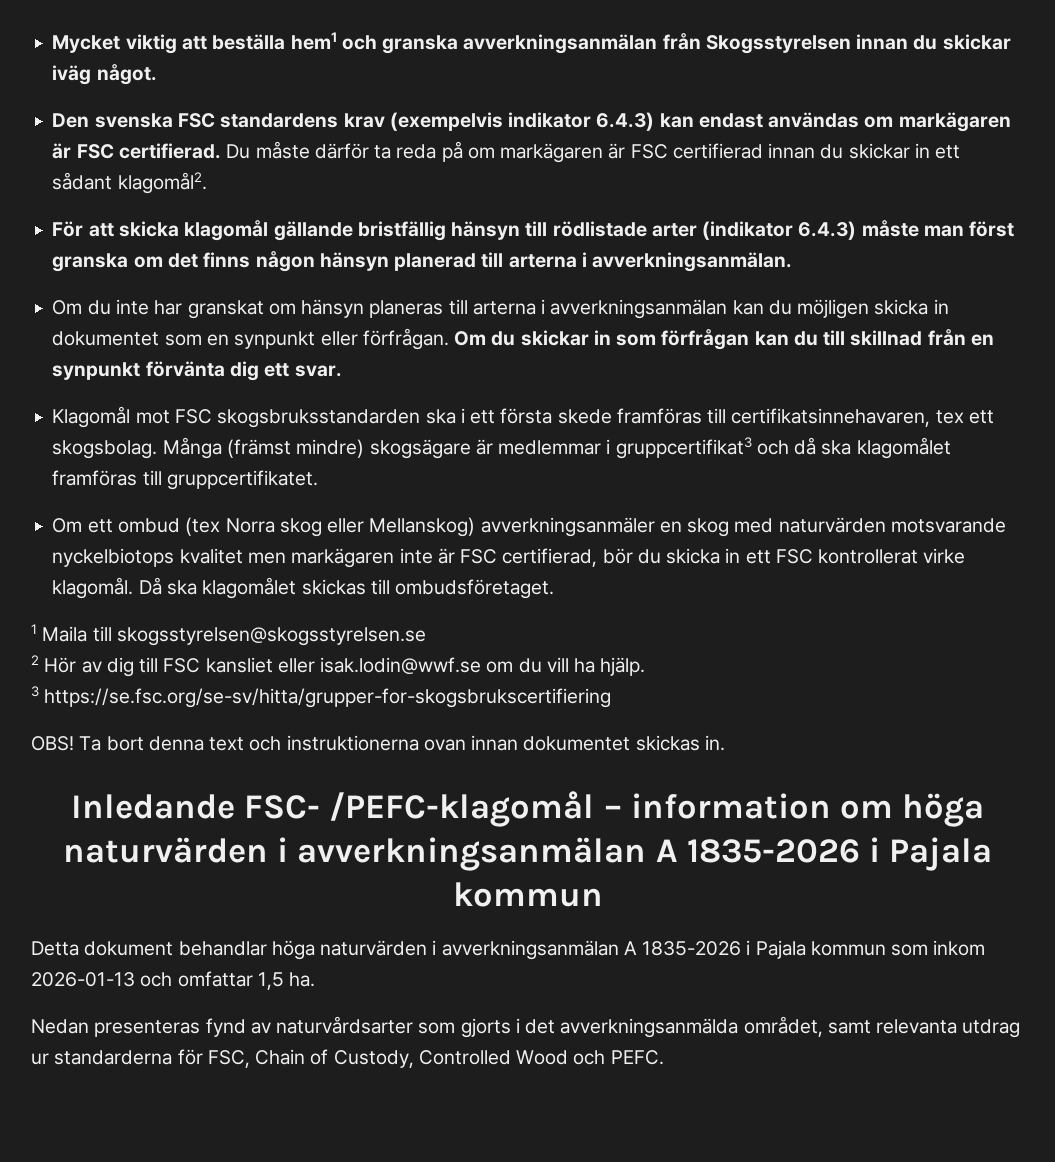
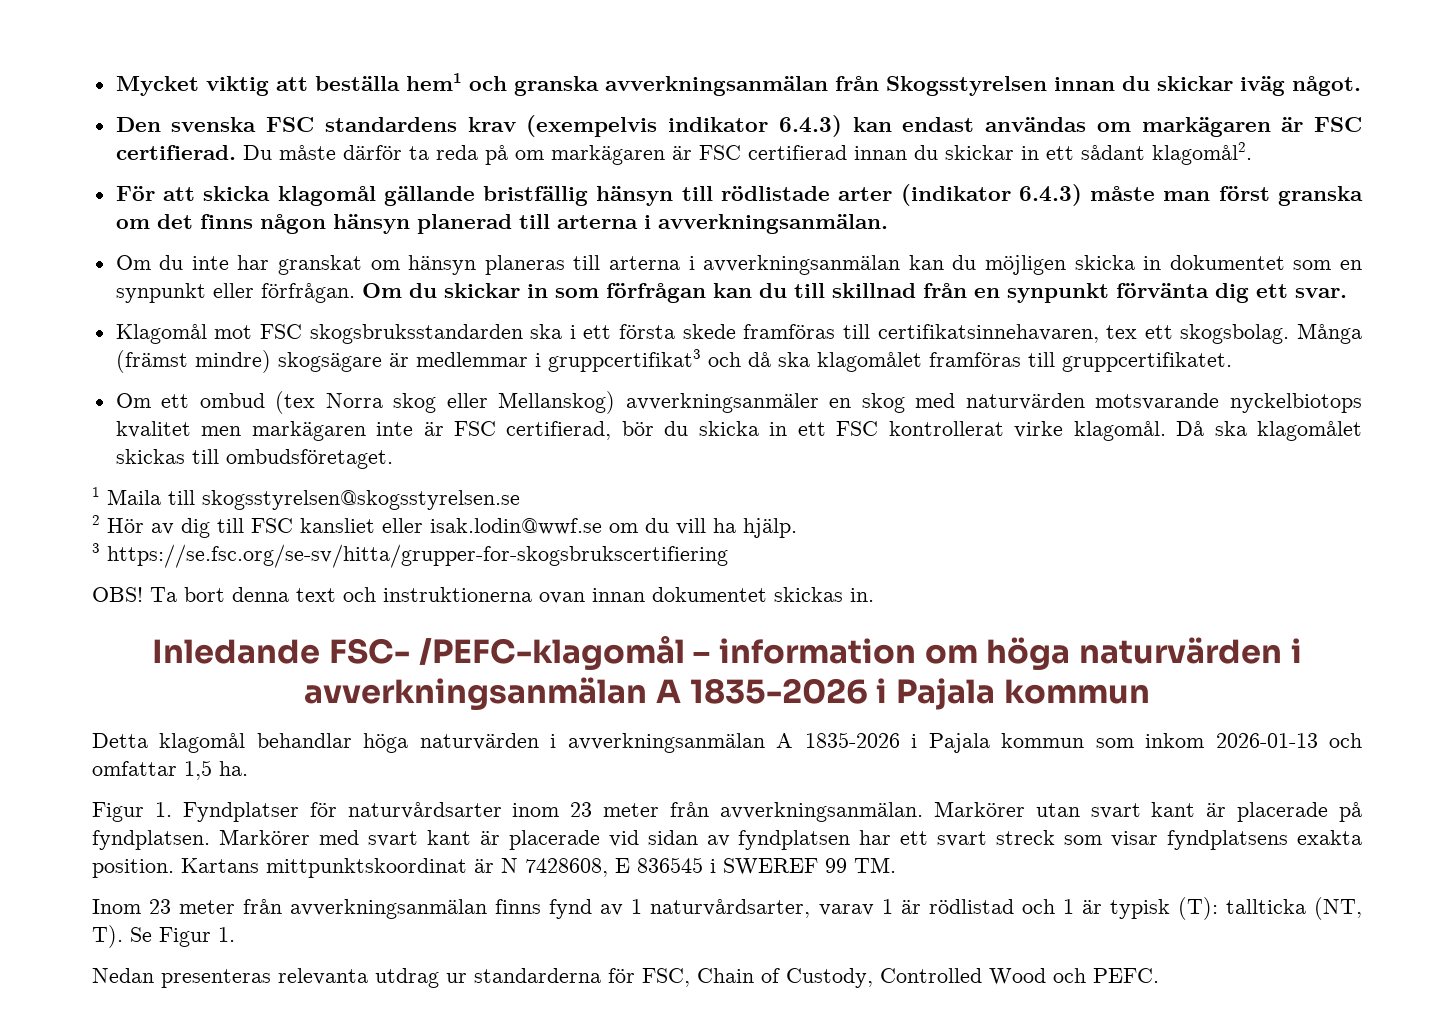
[84,941,174,956] dokument -> [159,733,246,753] klagomål
[31,1016,871,1038] Nedan presenteras fynd av naturvårdsarter som gjorts i det avverkningsanmälda området, samt -> [92,801,1362,822] [92,829,1362,850] [92,857,896,878] [92,897,1362,920] [92,925,235,948] [92,968,271,988] Figur 1. Fyndplatser för naturvårdsarter inom 23 meter från avverkningsanmälan. Markörer utan svart kant är placerade på fyndplatsen. Markörer med svart kant är placerade vid sidan av fyndplatsen har ett svart streck som visar fyndplatsens exakta position. Kartans mittpunktskoordinat är N 7428608, E 836545 i SWEREF 99 TM. // Inom 23 meter från avverkningsanmälan finns fynd av 1 naturvårdsarter, varav 1 är rödlistad och 1 är typisk (T): tallticka (NT, T). Se Figur 1. // Nedan presenteras

